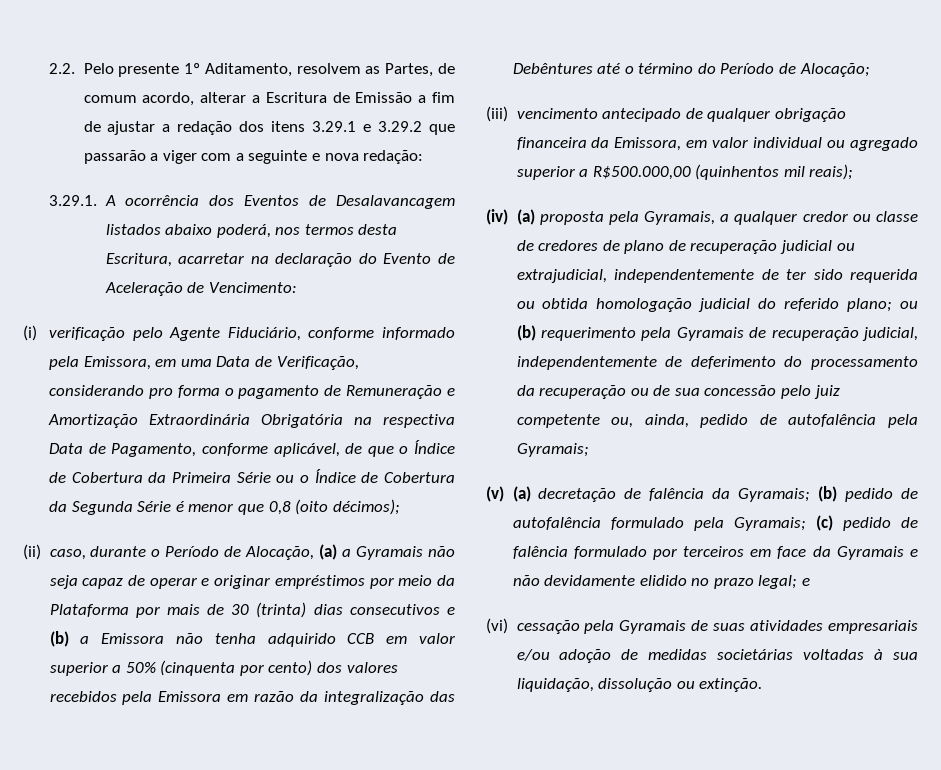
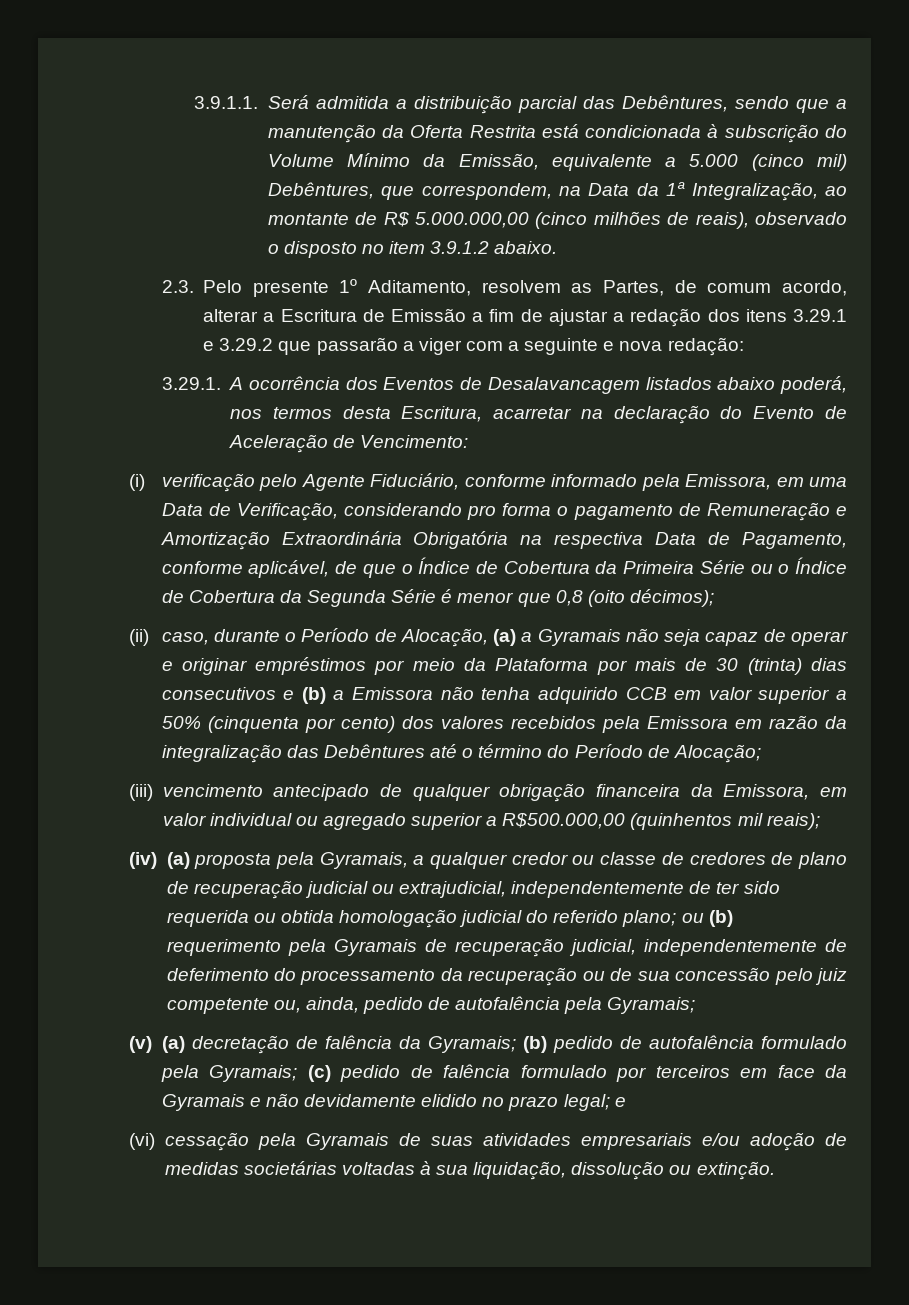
[49,63,76,74] 2.2. -> [194,95,848,114] [267,124,847,143] [267,153,847,171] [267,182,847,201] [267,211,847,229] [267,241,558,258] [161,280,194,293] 3.9.1.1. Será admitida a distribuição parcial das Debêntures, sendo que a manutenção da Oferta Restrita está condicionada à subscrição do Volume Mínimo da Emissão, equivalente a 5.000 (cinco mil) Debêntures, que correspondem, na Data da 1ª Integralização, ao montante de R$ 5.000.000,00 (cinco milhões de reais), observado o disposto no item 3.9.1.2 abaixo. // 2.3.

